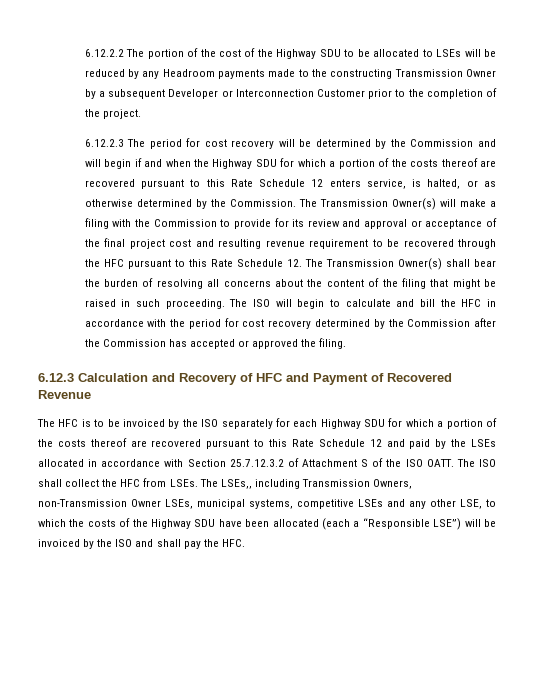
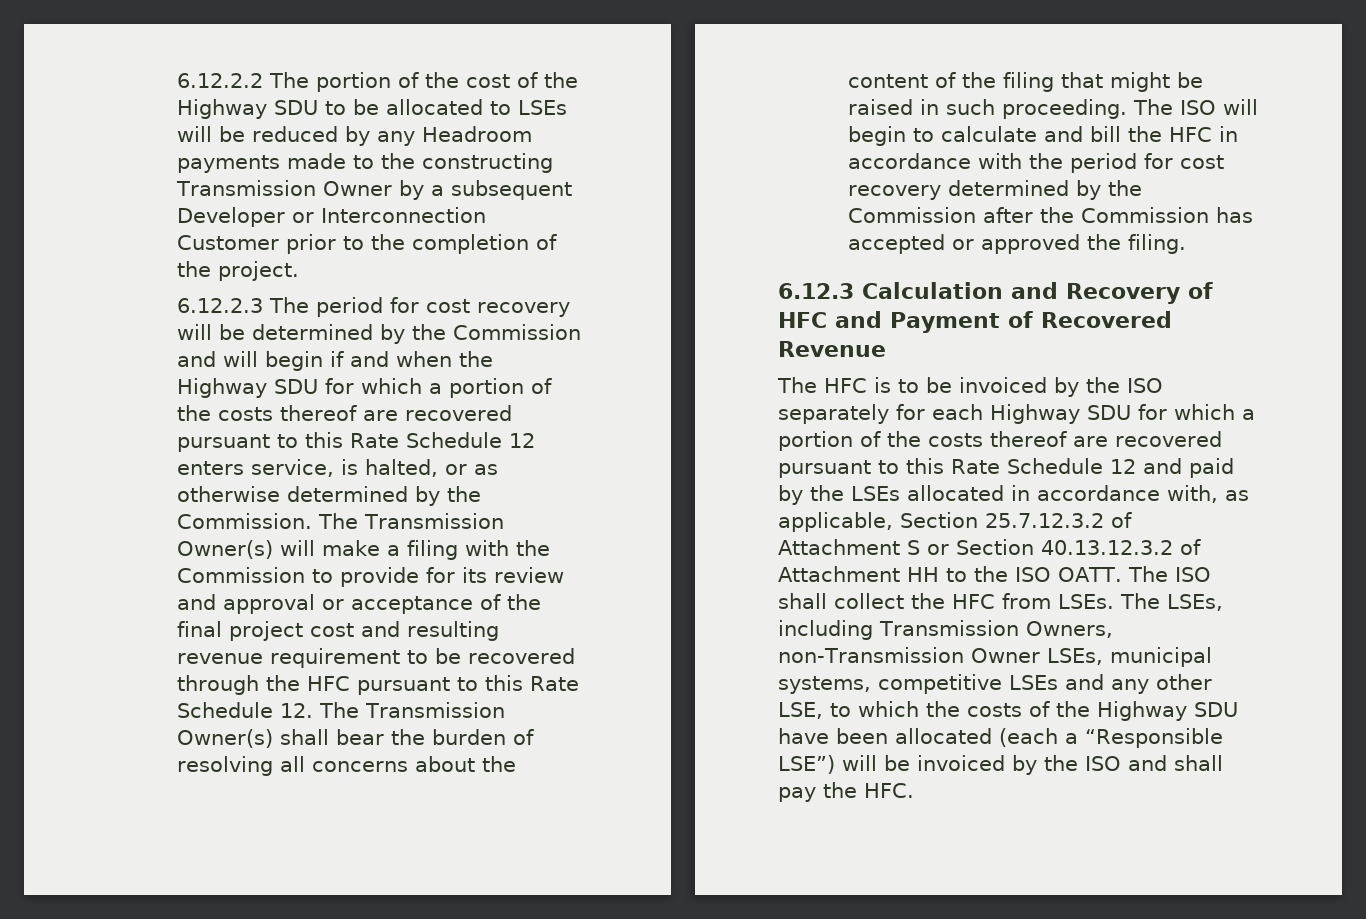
[164,459,184,467] with -> [1167,485,1249,503] [778,512,893,532] with, as applicable,
[372,458,384,467] of -> [927,539,1201,555] [778,566,967,582] or Section 40.13.12.3.2 of Attachment HH to
[220,479,252,489] LSEs,, -> [1167,594,1223,611] LSEs,

